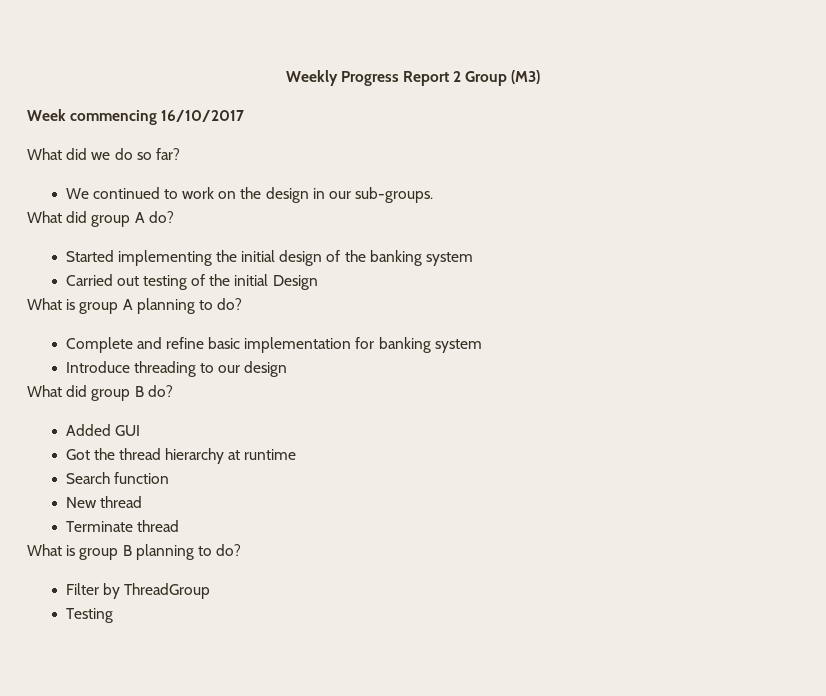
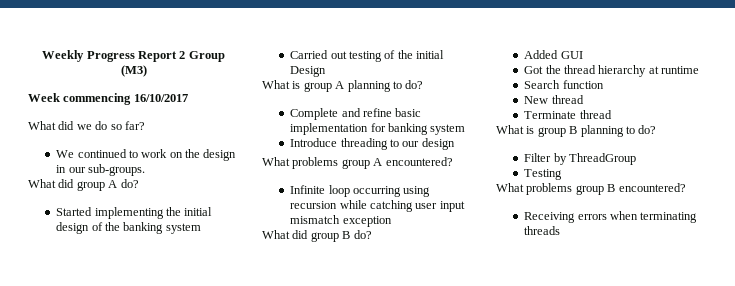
(288, 369) none -> [262,157,453,169] [290,185,431,197] [290,200,465,212] [290,215,392,227] // What problems group A encountered? // Infinite loop occurring using recursion while catching user input mismatch exception
(113, 615) none -> [496,183,686,195] [524,211,698,223] [524,226,561,235] // What problems group B encountered? // Receiving errors when terminating threads

